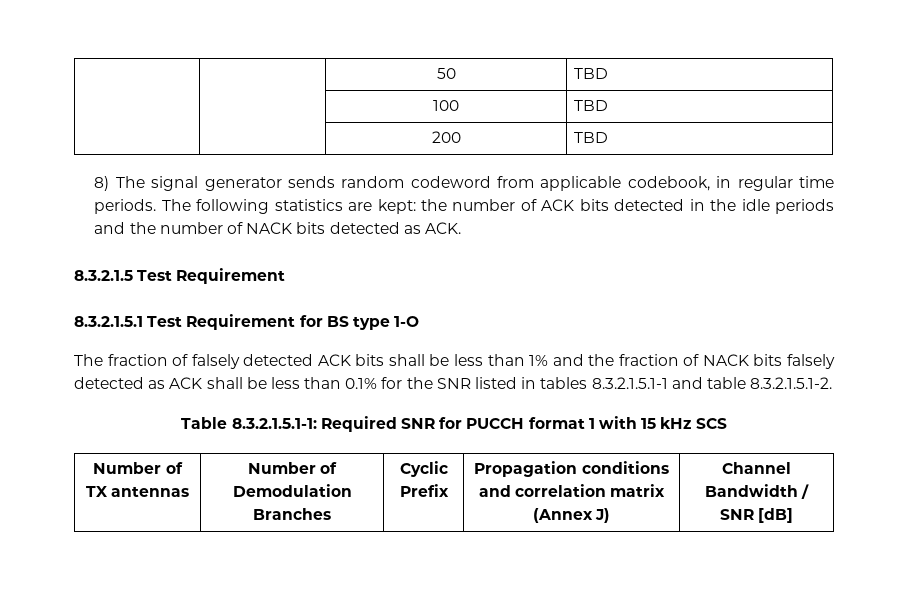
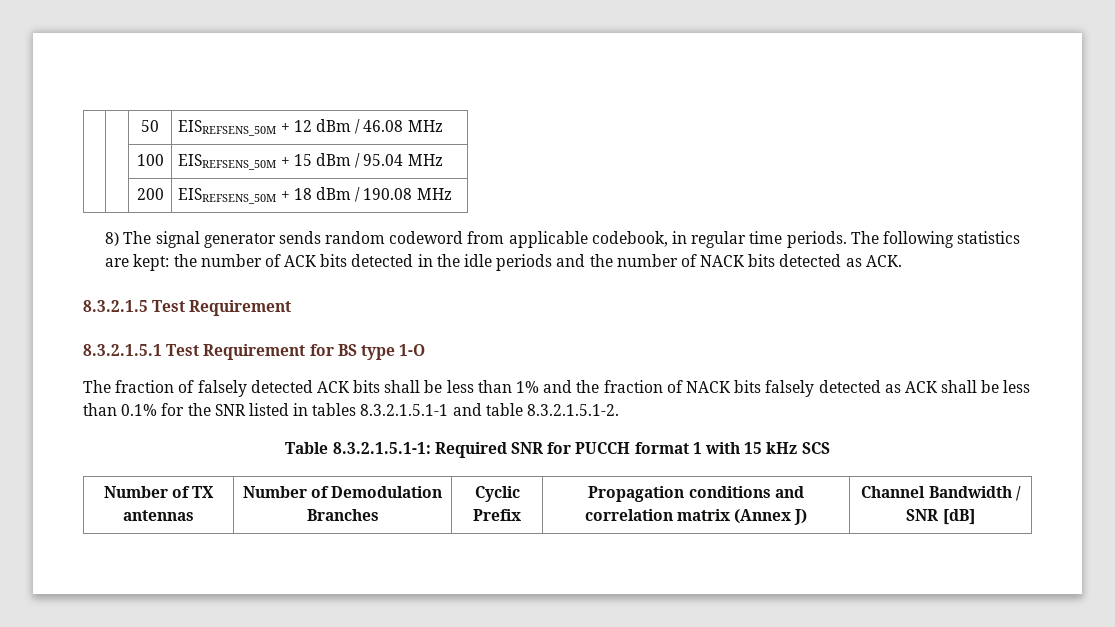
[574,68,609,79] [433,100,459,111] [574,100,609,111] [431,131,461,143] [574,132,609,143] TBD // | | 100 | TBD // | | 200 | TBD -> [178,119,443,136] [136,154,164,166] [178,153,443,170] [136,188,164,200] [178,187,452,204] EISREFSENS_50M + 12 dBm / 46.08 MHz // | | 100 | EISREFSENS_50M + 15 dBm / 95.04 MHz // | | 200 | EISREFSENS_50M + 18 dBm / 190.08 MHz

